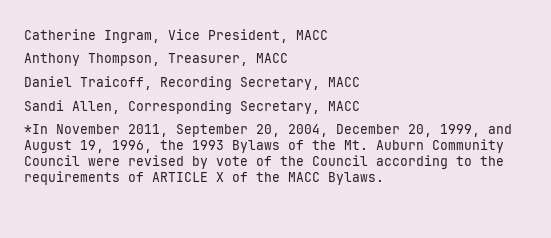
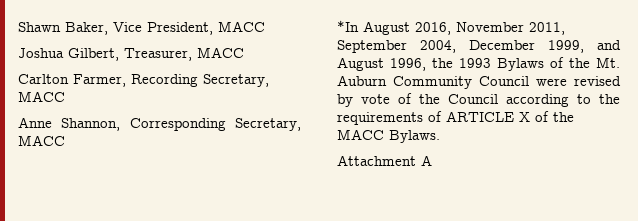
[24,29,160,43] Catherine Ingram, -> [18,22,108,35] Shawn Baker,
[24,53,160,66] Anthony Thompson, -> [18,48,119,61] Joshua Gilbert,
[24,76,152,90] Daniel Traicoff, -> [18,74,126,87] Carlton Farmer,
[24,100,120,114] Sandi Allen, -> [18,117,121,131] Anne Shannon,
(48, 129) none -> [363,21,451,35] August 2016,
[256,124,280,137] 20, -> (407, 46) none
[408,124,432,137] 20, -> (535, 45) none
[80,140,104,153] 19, -> (384, 64) none
(384, 178) none -> [337,155,432,166] // Attachment A

